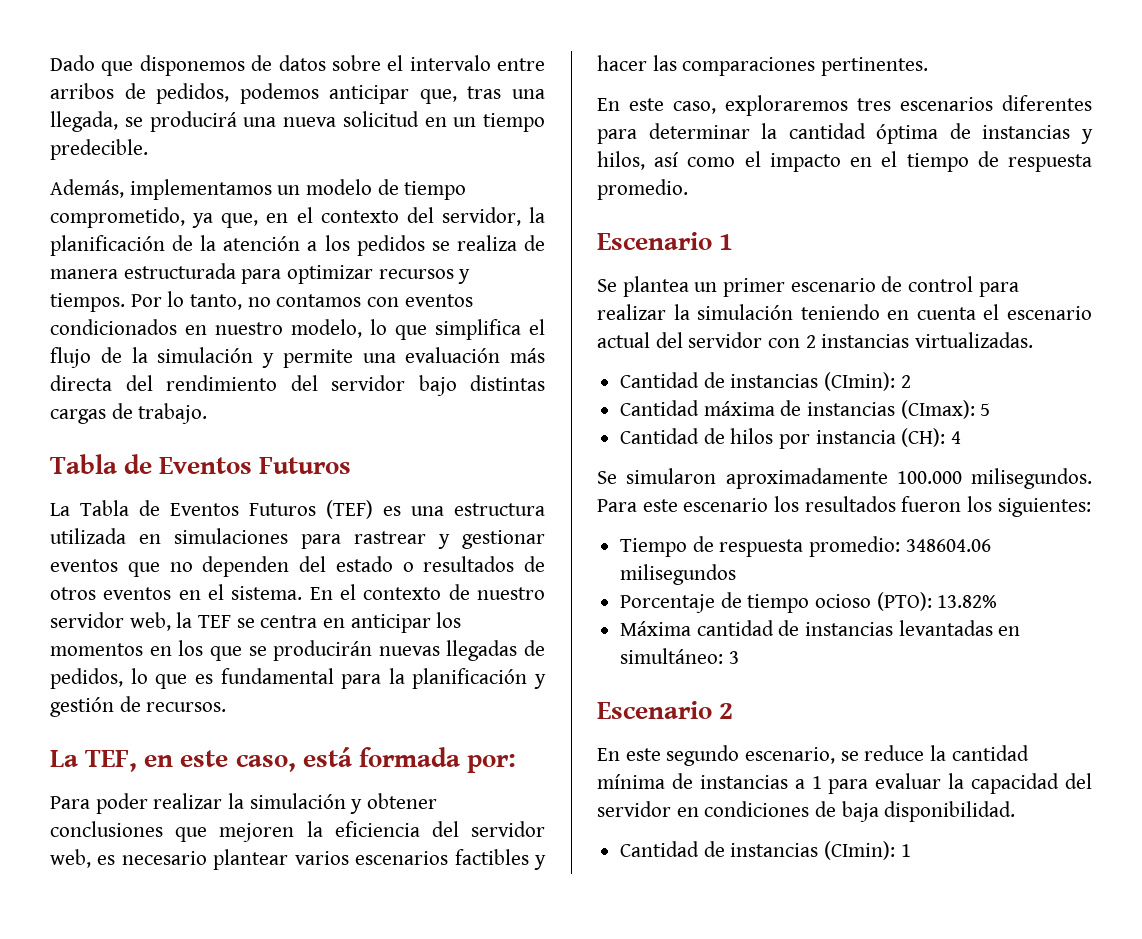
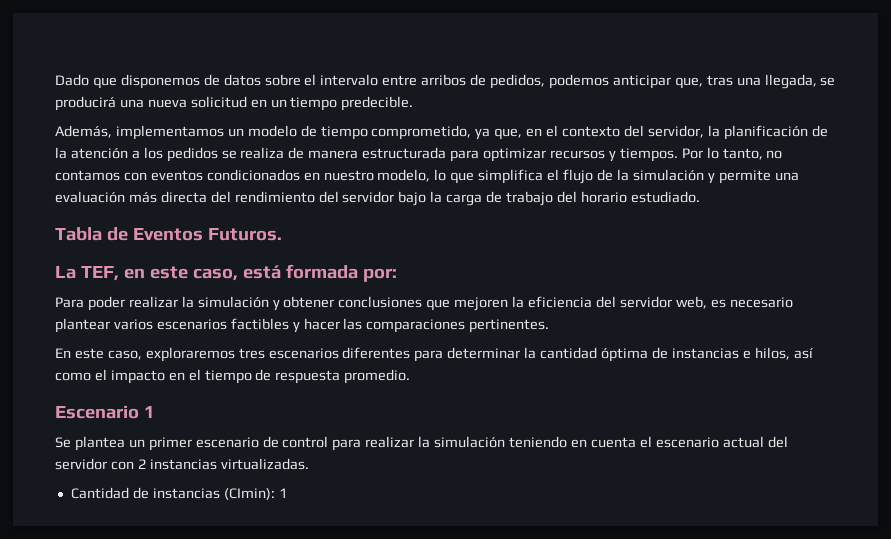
[470,375,545,391] [50,403,208,424] [50,454,352,474] [50,500,545,519] [50,528,545,549] [50,556,545,577] [50,584,545,600] [50,612,462,633] [50,640,545,661] [50,668,546,689] [50,696,227,717] distintas cargas de trabajo. // Tabla de Eventos Futuros // La Tabla de Eventos Futuros (TEF) es una estructura utilizada en simulaciones para rastrear y gestionar eventos que no dependen del estado o resultados de otros eventos en el sistema. En el contexto de nuestro servidor web, la TEF se centra en anticipar los momentos en los que se producirán nuevas llegadas de pedidos, lo que es fundamental para la planificación y gestión de recursos. -> [430,191,700,206] [55,227,282,241] la carga de trabajo del horario estudiado. // Tabla de Eventos Futuros.
[1081,129,1093,144] y -> [742,350,751,359] e
[620,372,911,391] [620,400,991,419] [620,428,962,449] [597,468,1092,489] [597,496,1091,517] [620,536,991,557] [620,564,737,585] [620,592,998,613] [620,620,1021,636] [620,648,739,664] [597,701,734,719] [597,745,1029,766] [597,773,1092,794] [597,801,1016,822] // Cantidad de instancias (CImin): 2 // Cantidad máxima de instancias (CImax): 5 // Cantidad de hilos por instancia (CH): 4 // Se simularon aproximadamente 100.000 milisegundos. Para este escenario los resultados fueron los siguientes: // Tiempo de respuesta promedio: 348604.06 milisegundos // Porcentaje de tiempo ocioso (PTO): 13.82% // Máxima cantidad de instancias levantadas en simultáneo: 3 // Escenario 2 // En este segundo escenario, se reduce la cantidad mínima de instancias a 1 para evaluar la capacidad del servidor en condiciones de baja disponibilidad. -> (309, 464) none

